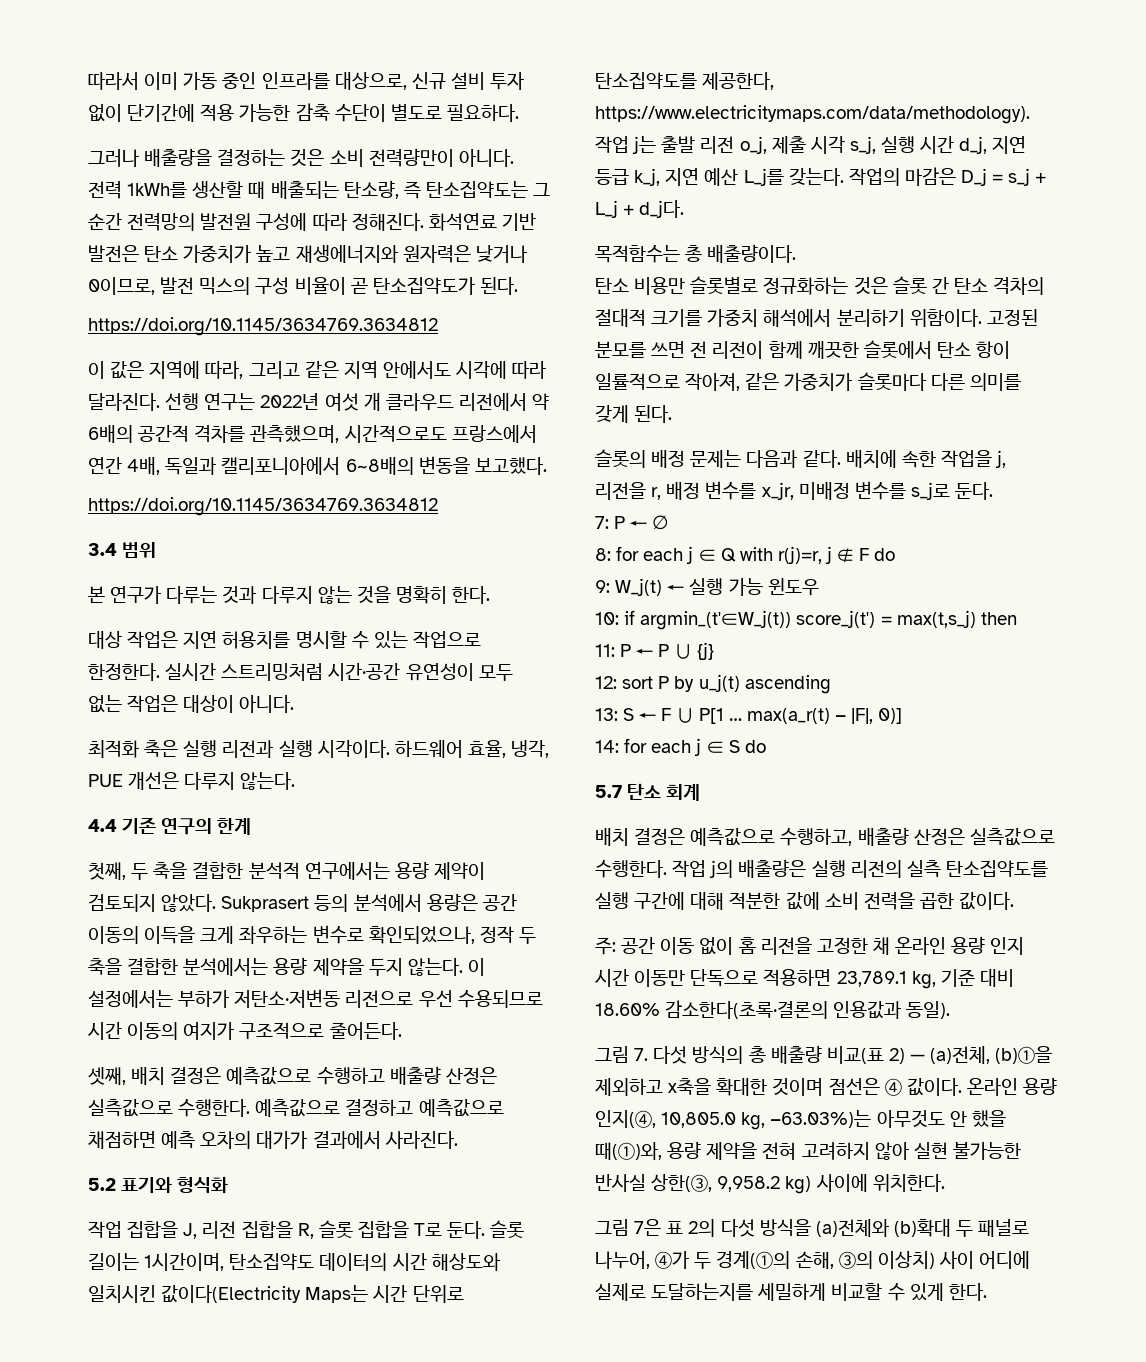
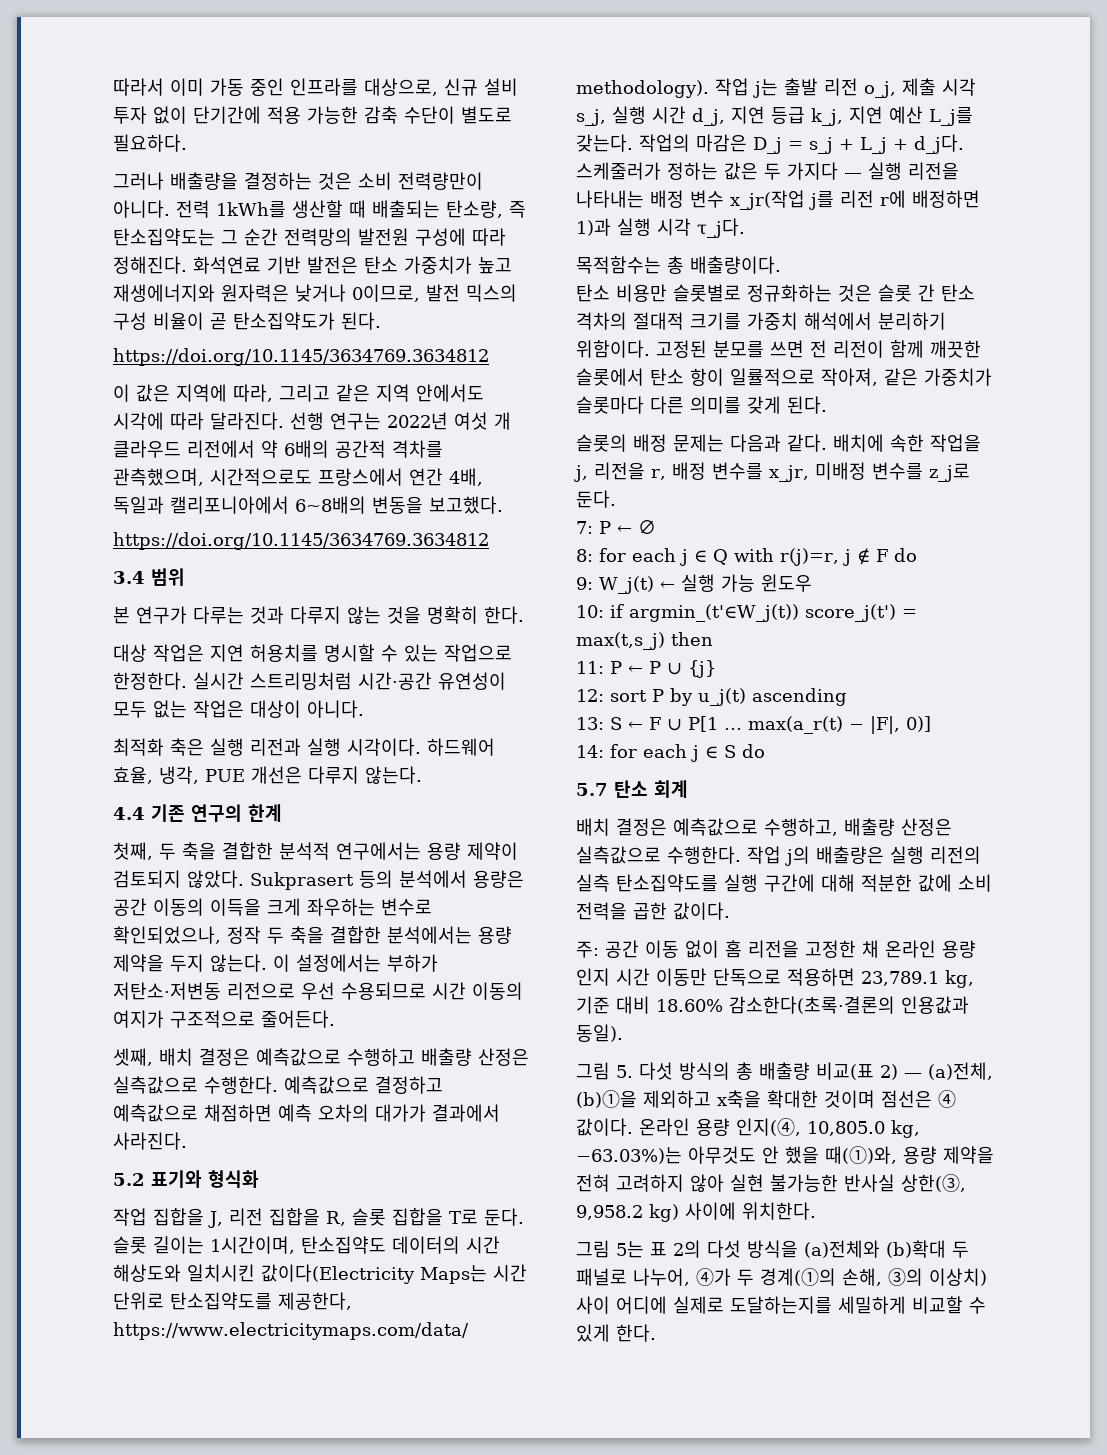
(685, 209) none -> [576,162,959,180] [576,190,980,210] [576,218,745,238] 스케줄러가 정하는 값은 두 가지다 — 실행 리전을 나타내는 배정 변수 x_jr(작업 j를 리전 r에 배정하면 1)과 실행 시각 τ_j다.
[910,482,950,500] s_j로 -> [928,463,970,482] z_j로
[634,1048,649,1061] 7. -> [616,1065,633,1078] 5.
[634,1219,662,1236] 7은 -> [616,1241,644,1258] 5는

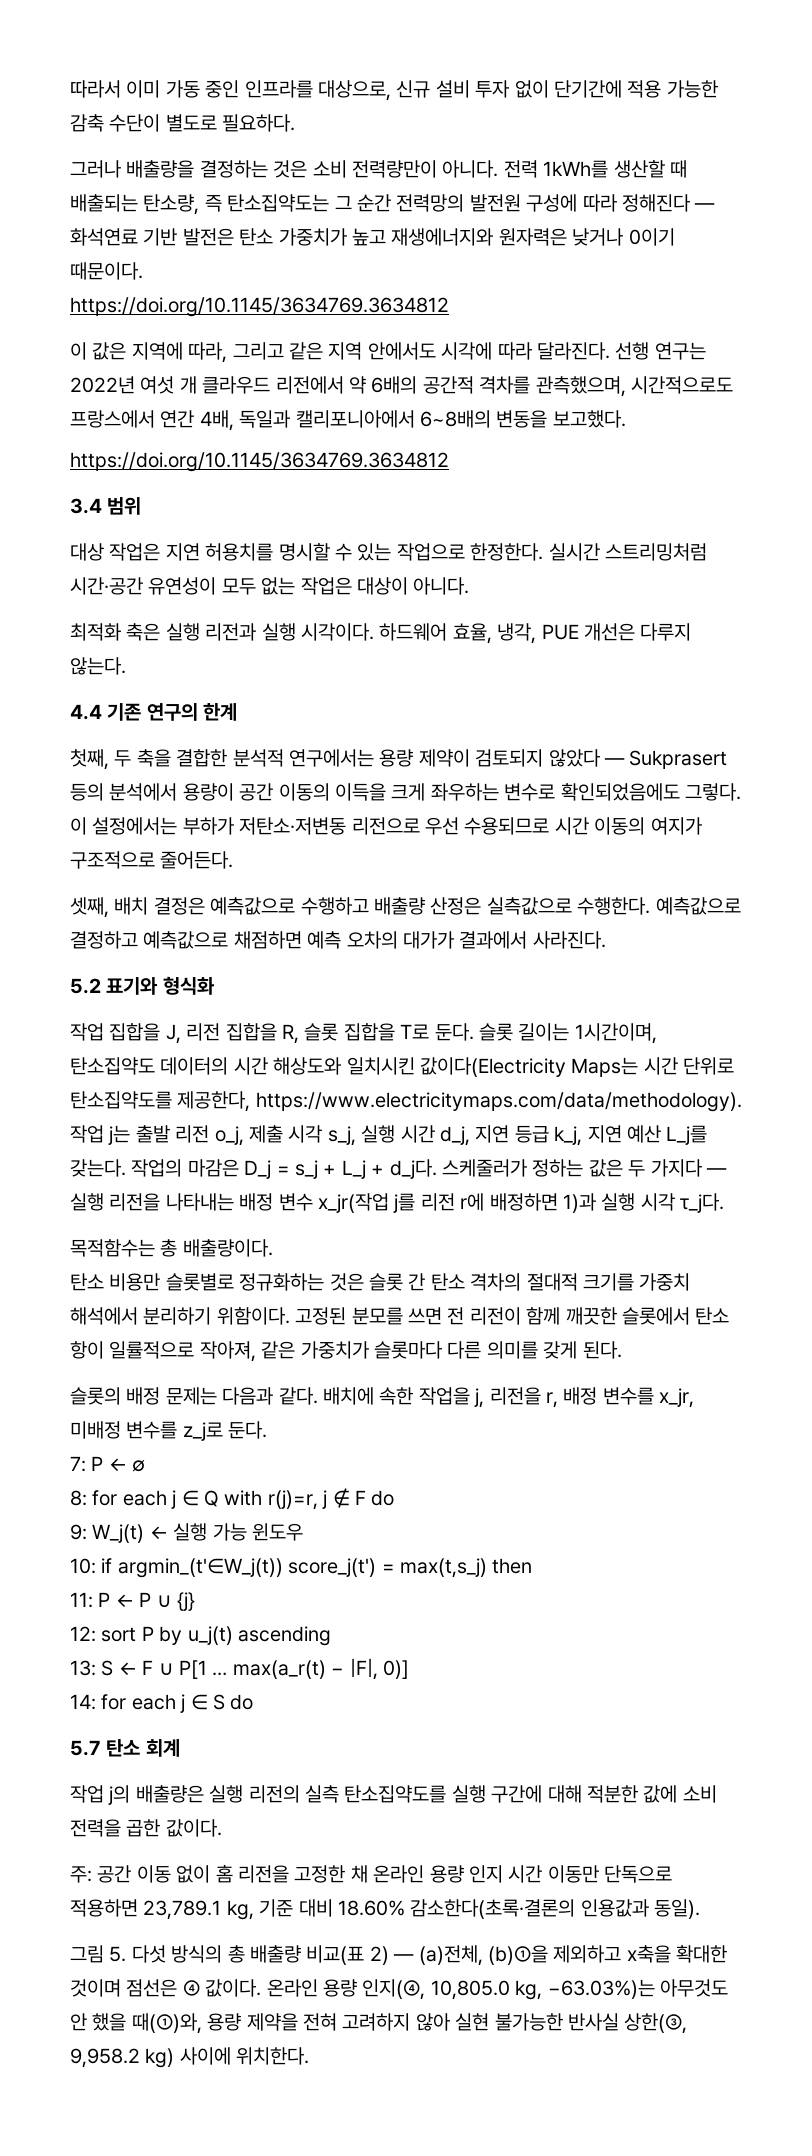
[113,256,187,274] 정해진다. -> [621,194,716,212] 정해진다 —
[352,284,517,302] [113,312,381,330] 0이므로, 발전 믹스의 구성 비율이 곧 탄소집약도가 된다. -> [628,228,675,246] [70,262,143,280] 0이기 때문이다.
[113,606,524,624] // 본 연구가 다루는 것과 다루지 않는 것을 명확히 한다. -> (142, 506) none
[187,870,244,888] 않았다. -> [548,749,625,767] 않았다 —
[473,870,524,888] 용량은 -> [182,783,234,801] 용량이
[113,926,512,944] [113,954,267,972] 확인되었으나, 정작 두 축을 결합한 분석에서는 용량 제약을 두지 않는다. -> [560,783,741,801] 확인되었음에도 그렇다.
[576,818,952,836] [576,846,741,864] 배치 결정은 예측값으로 수행하고, 배출량 산정은 실측값으로 수행한다. -> (180, 1748) none
[576,1240,969,1258] [576,1268,987,1286] [576,1296,986,1314] [576,1324,656,1342] // 그림 5는 표 2의 다섯 방식을 (a)전체와 (b)확대 두 패널로 나누어, ④가 두 경계(①의 손해, ③의 이상치) 사이 어디에 실제로 도달하는지를 세밀하게 비교할 수 있게 한다. -> (310, 2056) none

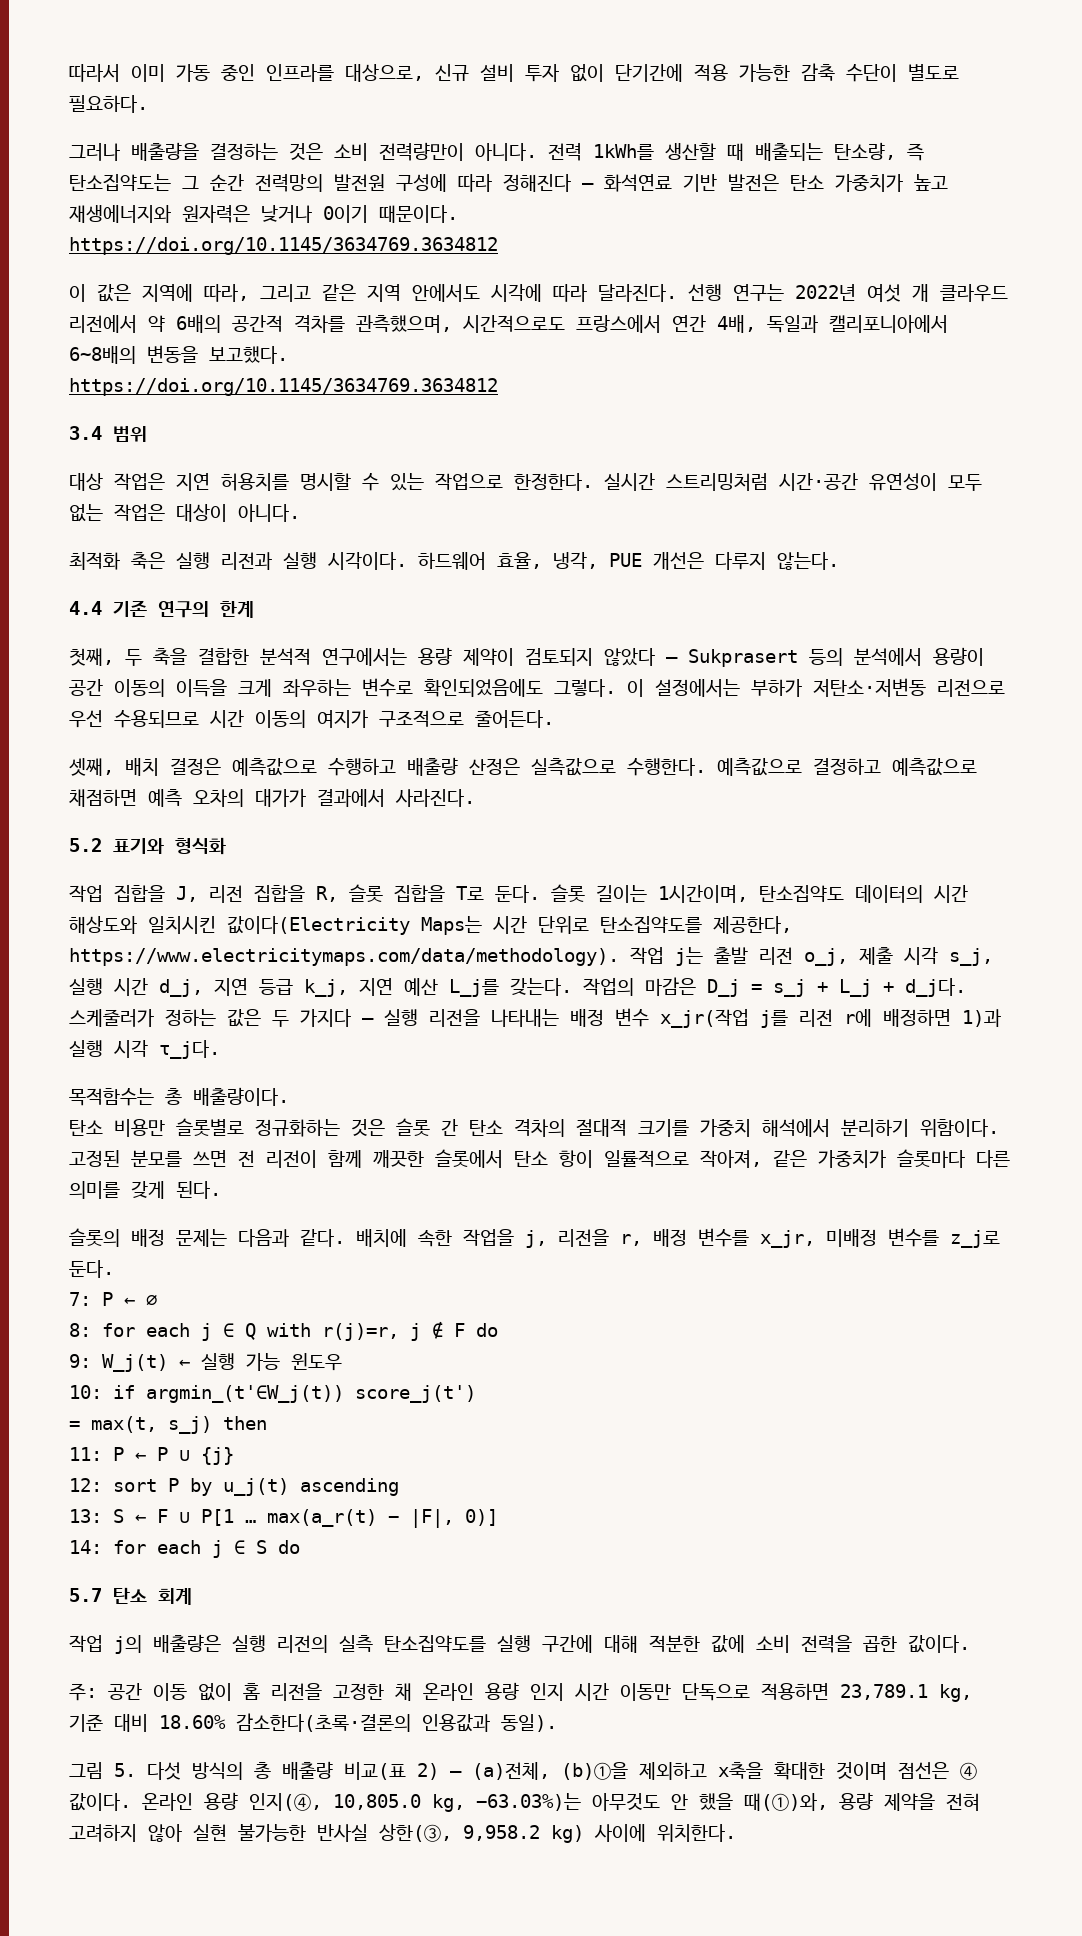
[381,1558,487,1578] = max(t,s_j) -> [69,1416,212,1434] // = max(t, s_j)

